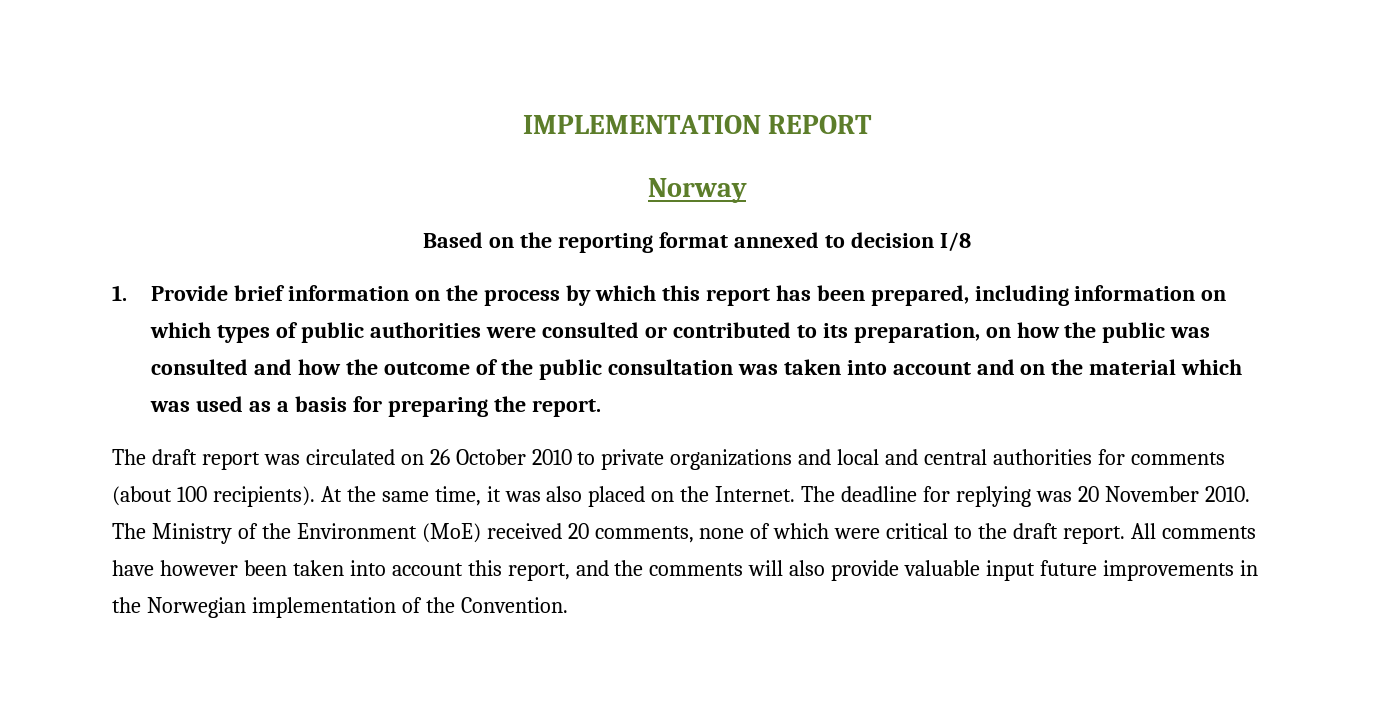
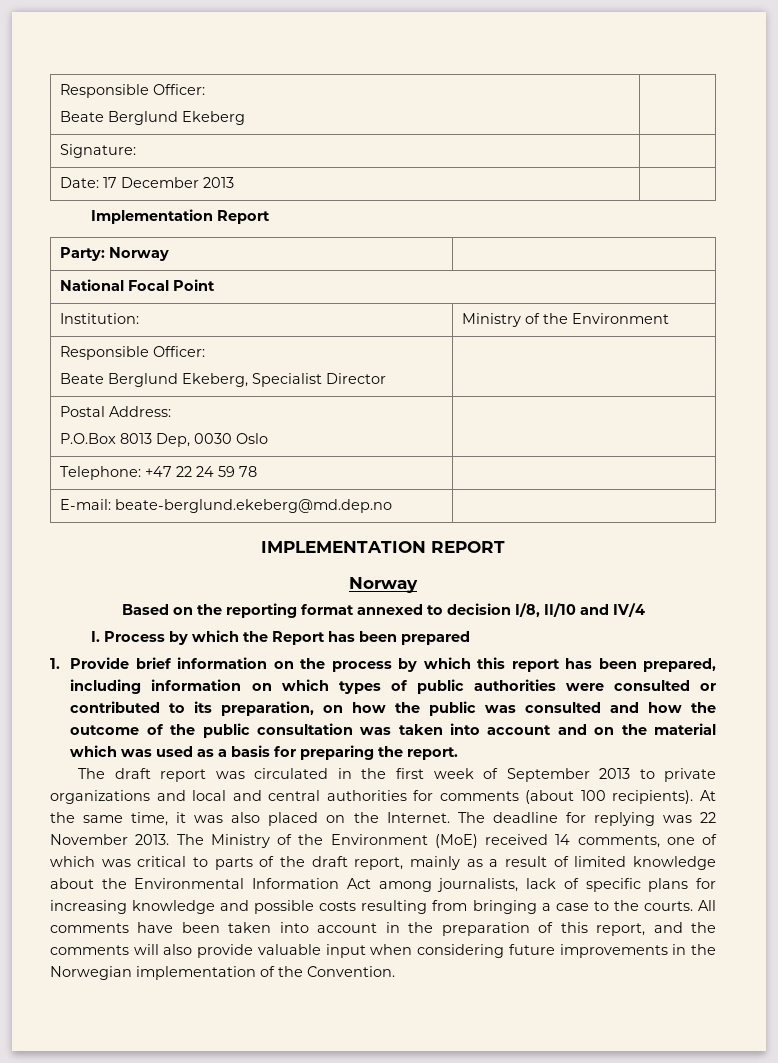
(522, 124) none -> [59,84,205,98] [59,111,245,125] [59,144,136,158] [59,177,234,188] [90,209,270,224] [59,247,169,261] [59,279,215,291] [59,313,139,324] [461,313,669,327] [59,346,205,360] [59,373,386,387] [59,406,171,417] [59,433,268,447] [59,466,257,480] [59,499,392,513] Responsible Officer: // Beate Berglund Ekeberg | // Signature: | // Date: 17 December 2013 | // Implementation Report // Party: Norway | // National Focal Point // Institution: | Ministry of the Environment // Responsible Officer: // Beate Berglund Ekeberg, Specialist Director | // Postal Address: // P.O.Box 8013 Dep, 0030 Oslo | // Telephone: +47 22 24 59 78 | // E-mail: beate-berglund.ekeberg@md.dep.no | //
[939,232,971,252] I/8 -> [514,603,645,617] [90,630,470,645] I/8, II/10 and IV/4 // I. Process by which the Report has been prepared
[400,449,572,465] on 26 October 2010 -> [337,768,630,782] in the first week of September 2013
[1077,486,1250,502] 20 November 2010. -> [700,812,717,823] [50,834,170,845] 22 November 2013.
[567,523,745,543] 20 comments, none -> [555,834,695,848] 14 comments, one
[834,528,881,539] were -> [101,859,131,867] was
[978,523,1125,544] the draft report. -> [214,856,716,870] [50,878,717,892] [50,900,693,914] parts of the draft report, mainly as a result of limited knowledge about the Environmental Information Act among journalists, lack of specific plans for increasing knowledge and possible costs resulting from bringing a case to the courts.
[159,560,238,576] however -> (174, 927) none
(463, 569) none -> [385,922,554,936] in the preparation of
(1036, 570) none -> [370,944,505,958] when considering

